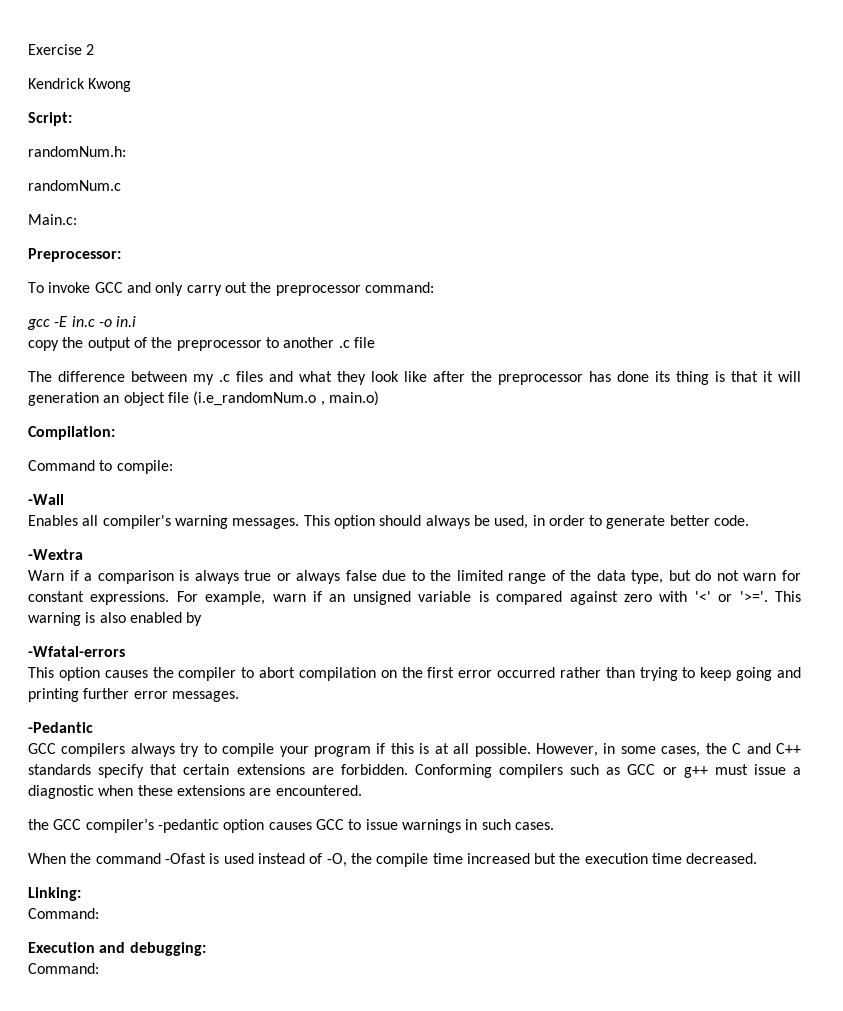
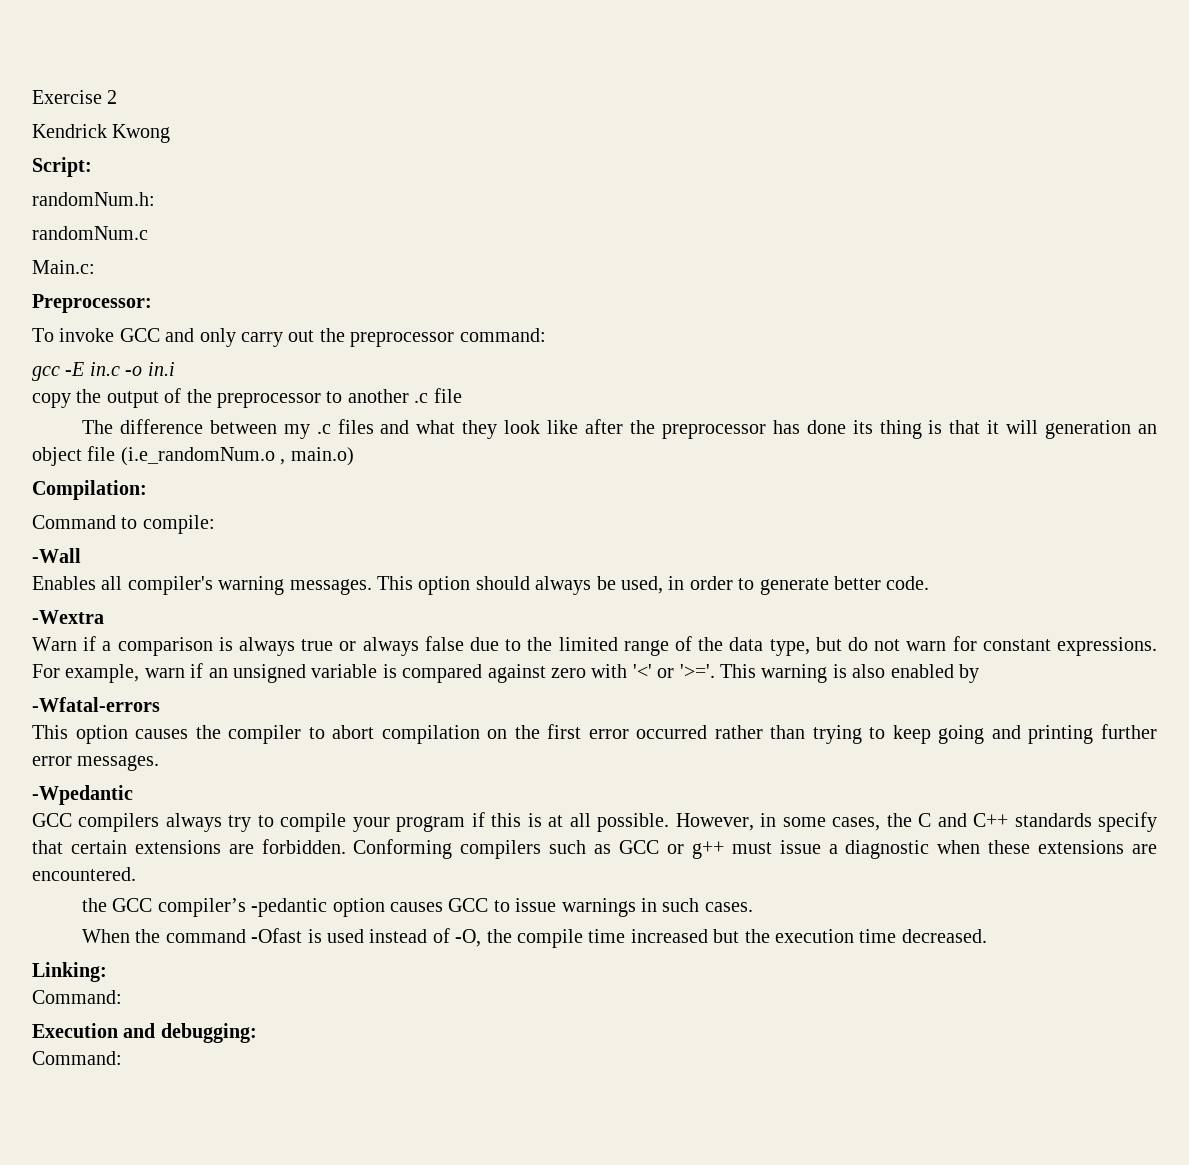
[28,722,93,733] -Pedantic -> [32,785,133,805] -Wpedantic

